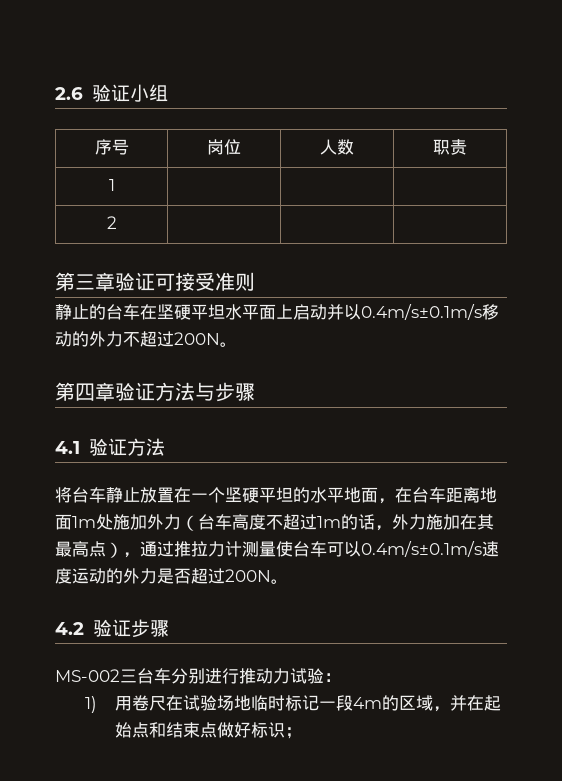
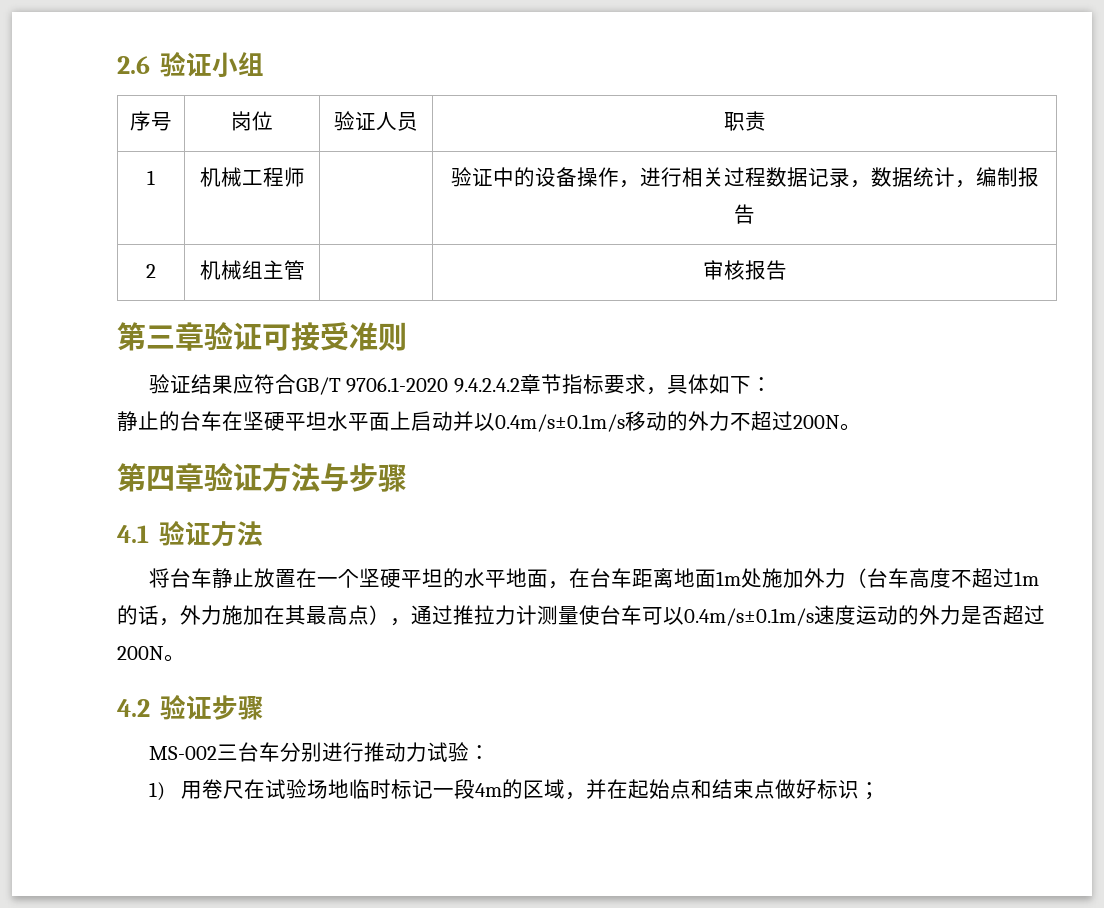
[320,139,354,155] 人数 -> [334,111,418,131] 验证人员
[106,216,117,229] | | // 2 | | | -> [199,167,305,187] [450,167,1039,188] [734,204,755,224] [146,264,156,278] [199,260,305,280] [702,260,787,280] 机械工程师 | | 验证中的设备操作，进行相关过程数据记录，数据统计，编制报告 // 2 | 机械组主管 | | 审核报告
(255, 281) none -> [148,374,772,395] // 验证结果应符合GB/T 9706.1-2020 9.4.2.4.2章节指标要求，具体如下：

